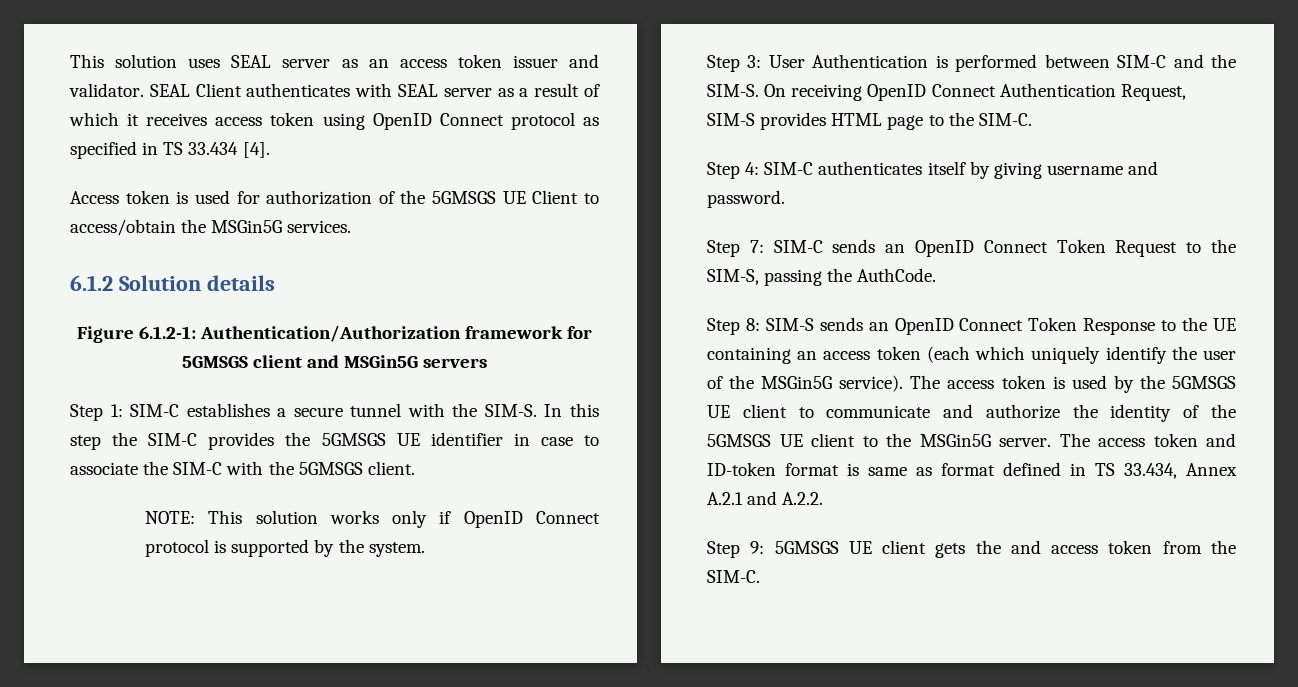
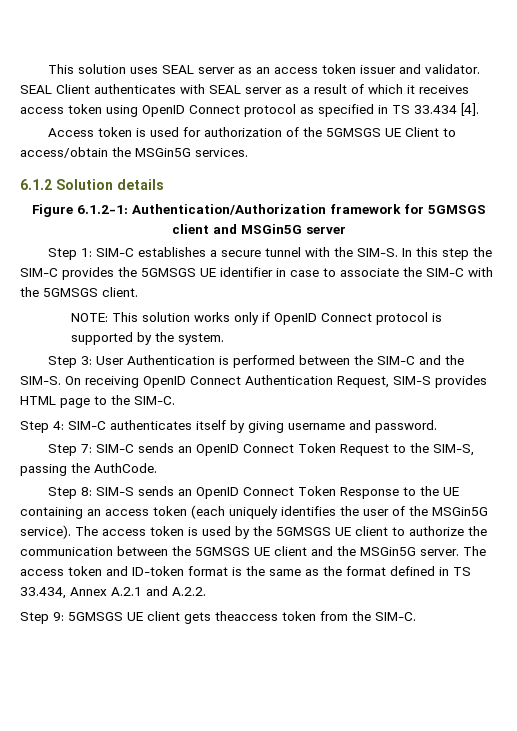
[423,358,488,368] servers -> [305,226,346,234] server
(1110, 61) none -> [353,355,373,365] the
[975,346,1167,364] which uniquely identify -> [229,506,336,519] uniquely identifies
[826,404,1236,422] [707,433,878,447] communicate and authorize the identity of the 5GMSGS UE client to -> [409,526,487,536] [20,546,333,556] authorize the communication between the 5GMSGS UE client and
(859, 469) none -> [246,566,265,576] the
(932, 471) none -> [323,566,342,576] the
[975,540,1099,554] the and access -> [215,611,278,621] theaccess

